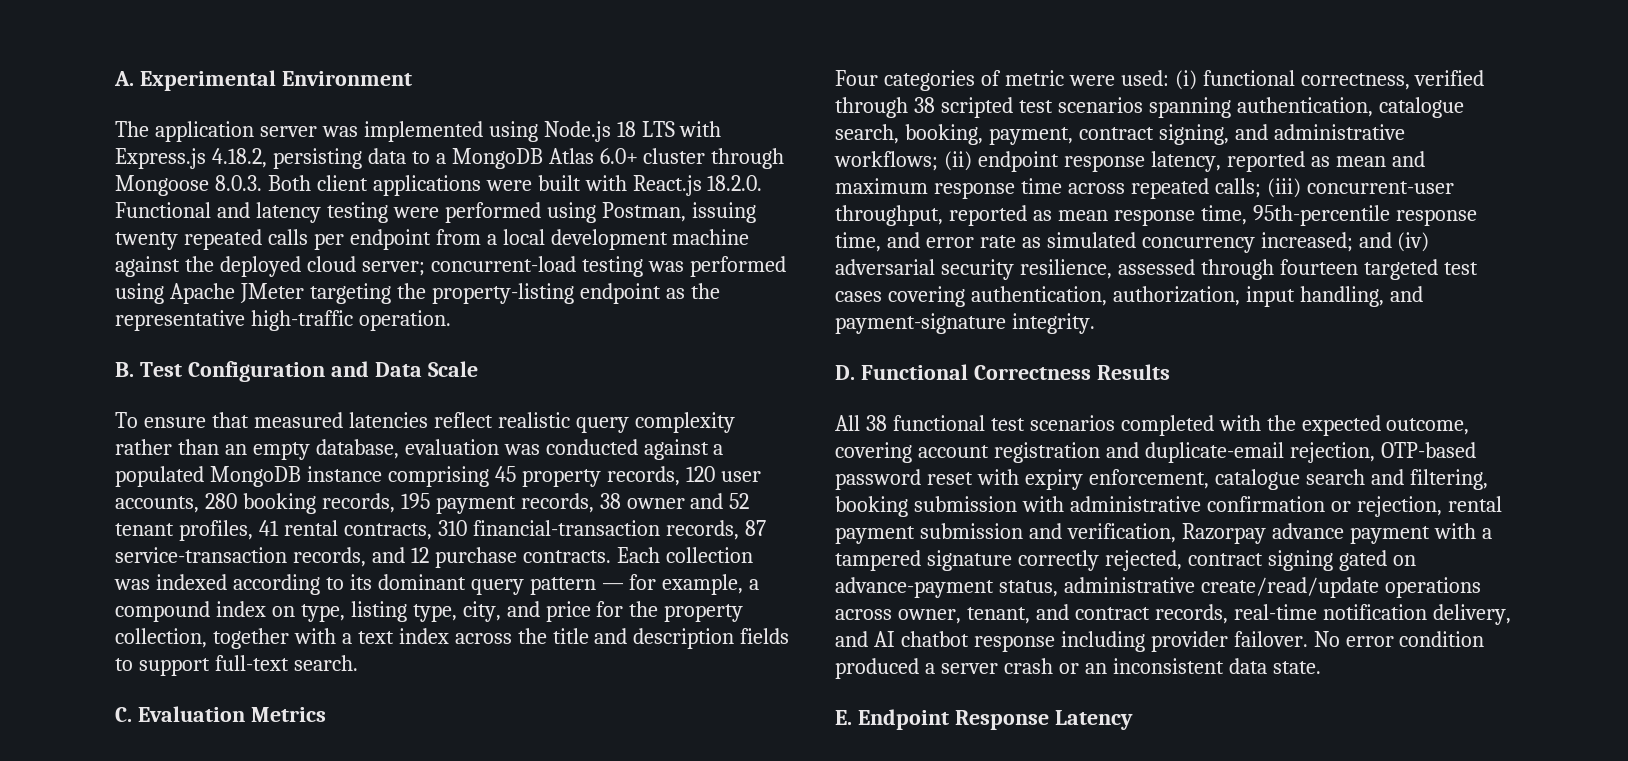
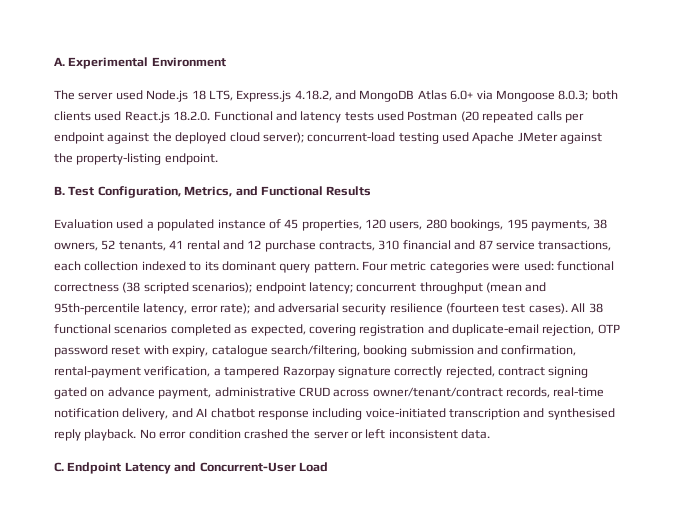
[154,121,722,142] [115,148,785,169] [115,175,627,196] application server was implemented using Node.js 18 LTS with Express.js 4.18.2, persisting data to a MongoDB Atlas 6.0+ cluster through Mongoose 8.0.3. Both client applications were built with -> [78,90,618,102] [54,111,122,121] server used Node.js 18 LTS, Express.js 4.18.2, and MongoDB Atlas 6.0+ via Mongoose 8.0.3; both clients used
[326,202,756,223] [115,229,750,250] testing were performed using Postman, issuing twenty repeated calls per endpoint from a local development machine -> [344,111,584,123] [54,132,104,144] tests used Postman (20 repeated calls per endpoint
[361,261,425,276] server; -> [262,132,304,143] server);
[647,256,786,277] [115,283,164,304] was performed using -> [442,132,469,142] used
[309,283,391,304] targeting -> [560,132,603,144] against
[579,283,720,304] [115,310,451,331] [115,361,478,382] [115,412,735,433] [115,439,724,460] [115,466,761,487] [115,493,750,514] [115,520,766,541] [115,547,753,568] [114,574,760,595] [115,601,744,622] [115,628,790,649] [115,655,358,676] [115,706,326,722] [835,70,1485,91] [835,97,1464,118] [835,124,1405,145] [834,151,1425,172] [835,178,1454,199] [835,205,1477,226] [835,232,1430,253] [835,259,1478,280] [835,286,1423,307] [835,313,1095,334] [835,364,1170,380] endpoint as the representative high-traffic operation. // B. Test Configuration and Data Scale // To ensure that measured latencies reflect realistic query complexity rather than an empty database, evaluation was conducted against a populated MongoDB instance comprising 45 property records, 120 user accounts, 280 booking records, 195 payment records, 38 owner and 52 tenant profiles, 41 rental contracts, 310 financial-transaction records, 87 service-transaction records, and 12 purchase contracts. Each collection was indexed according to its dominant query pattern — for example, a compound index on type, listing type, city, and price for the property collection, together with a text index across the title and description fields to support full-text search. // C. Evaluation Metrics // Four categories of metric were used: (i) functional correctness, verified through 38 scripted test scenarios spanning authentication, catalogue search, booking, payment, contract signing, and administrative workflows; (ii) endpoint response latency, reported as mean and maximum response time across repeated calls; (iii) concurrent-user throughput, reported as mean response time, 95th-percentile response time, and error rate as simulated concurrency increased; and (iv) adversarial security resilience, assessed through fourteen targeted test cases covering authentication, authorization, input handling, and payment-signature integrity. // D. Functional Correctness Results // -> [164,153,218,165] [54,186,372,198] [54,219,608,231] [54,240,612,252] [54,261,614,273] [54,282,547,294] [54,303,568,315] endpoint. // B. Test Configuration, Metrics, and Functional Results // Evaluation used a populated instance of 45 properties, 120 users, 280 bookings, 195 payments, 38 owners, 52 tenants, 41 rental and 12 purchase contracts, 310 financial and 87 service transactions, each collection indexed to its dominant query pattern. Four metric categories were used: functional correctness (38 scripted scenarios); endpoint latency; concurrent throughput (mean and 95th-percentile latency, error rate); and adversarial security resilience (fourteen test cases).
[990,418,1025,431] test -> (111, 329) none
[1218,415,1470,436] [835,442,989,463] with the expected outcome, covering account -> [234,324,356,336] as expected, covering
[1380,442,1476,458] OTP-based -> [597,324,620,334] OTP
[1024,469,1488,490] [835,496,1502,517] [835,523,1476,544] expiry enforcement, catalogue search and filtering, booking submission with administrative confirmation or rejection, rental payment submission and verification, Razorpay advance payment with -> [172,345,577,357] [54,366,211,378] expiry, catalogue search/filtering, booking submission and confirmation, rental-payment verification,
(921, 560) none -> [282,366,335,378] Razorpay
[835,577,1481,598] [835,604,1150,624] advance-payment status, administrative create/read/update operations across owner, tenant, and contract -> [107,387,503,399] advance payment, administrative CRUD across owner/tenant/contract
[1150,631,1485,652] [835,658,1321,679] [835,709,1133,730] provider failover. No error condition produced a server crash or an inconsistent data state. // E. Endpoint Response Latency -> [365,408,615,420] [54,429,491,441] [54,462,328,474] voice-initiated transcription and synthesised reply playback. No error condition crashed the server or left inconsistent data. // C. Endpoint Latency and Concurrent-User Load

